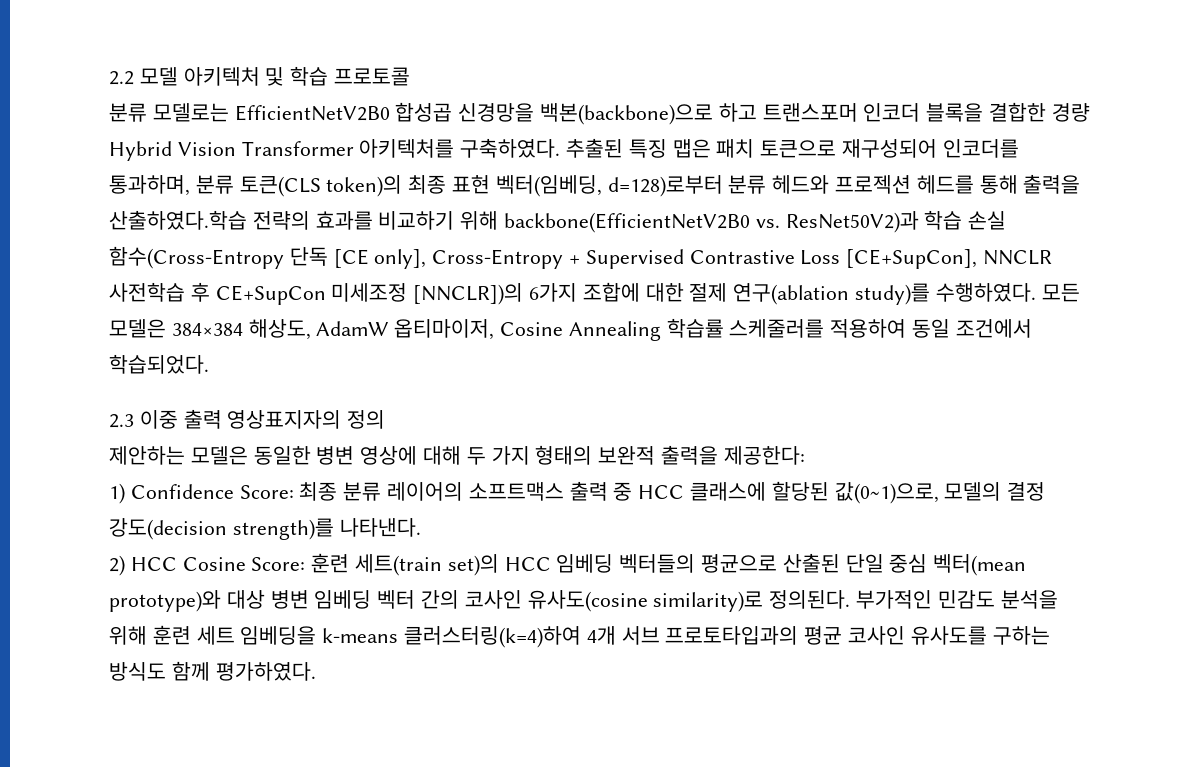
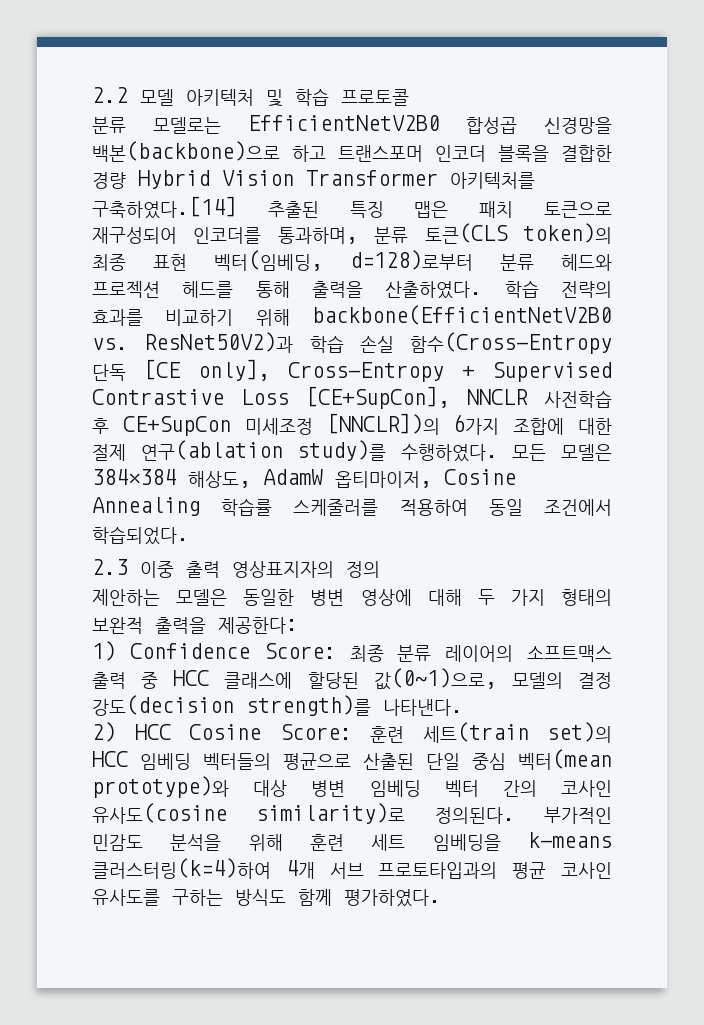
[460,138,561,158] 구축하였다. -> [92,196,237,219] 구축하였다.[14]
[109,210,247,230] 산출하였다.학습 -> [385,280,539,299] 산출하였다. 학습

